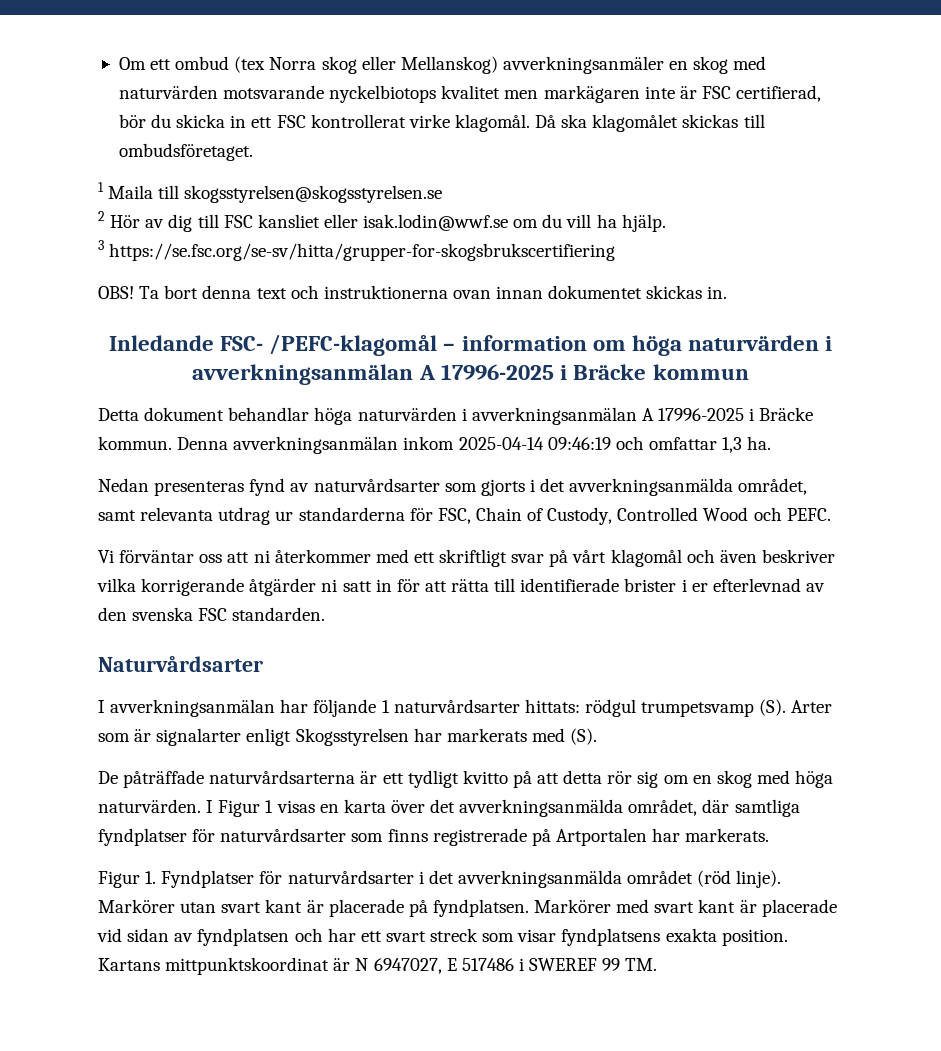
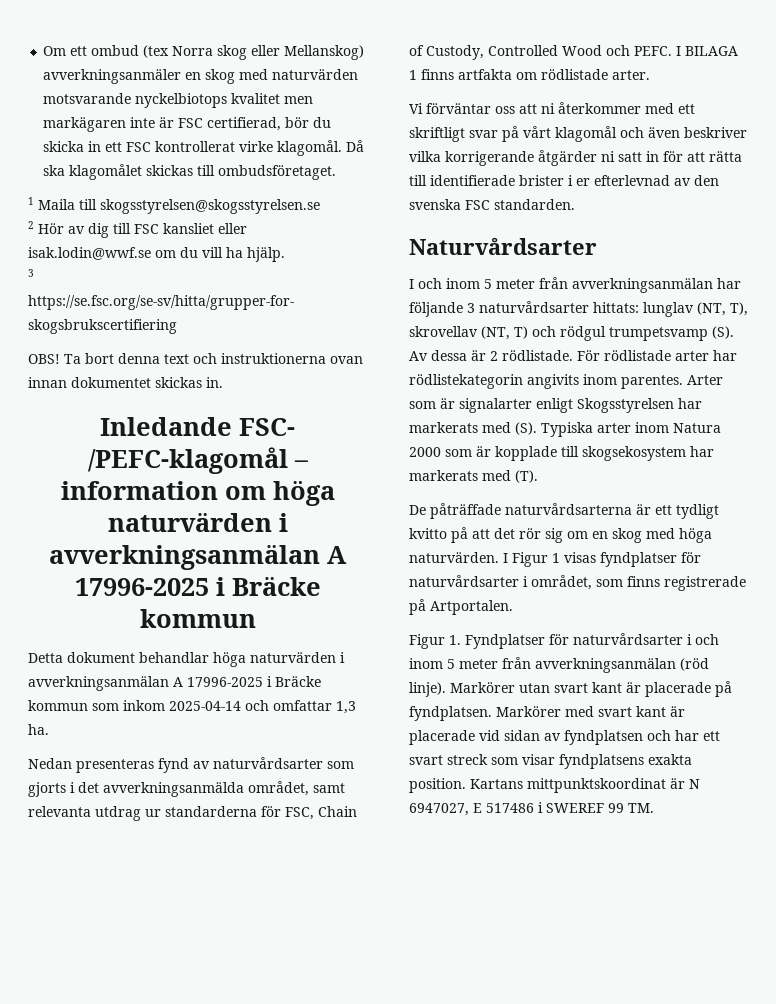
[98,436,399,454] kommun. Denna avverkningsanmälan -> [28,700,119,711] kommun som
[547,437,611,450] 09:46:19 -> (241, 706) none
(831, 514) none -> [676,46,738,56] [409,69,650,80] I BILAGA 1 finns artfakta om rödlistade arter.
(105, 706) none -> [418,277,568,289] och inom 5 meter från
[381,700,390,713] 1 -> [467,303,475,313] 3
[584,699,787,717] rödgul trumpetsvamp (S). -> [643,302,748,317] [409,326,734,341] [409,350,737,361] [409,374,683,389] lunglav (NT, T), skrovellav (NT, T) och rödgul trumpetsvamp (S). Av dessa är 2 rödlistade. För rödlistade arter har rödlistekategorin angivits inom parentes.
(598, 736) none -> [541,422,721,437] [409,446,714,461] [409,470,538,483] Typiska arter inom Natura 2000 som är kopplade till skogsekosystem har markerats med (T).
[563,770,603,784] detta -> [494,528,515,539] det
[319,799,800,817] en karta över det avverkningsanmälda området, där samtliga -> (596, 557) none
(347, 835) none -> [523,575,592,590] i området,
[555,828,770,846] Artportalen har markerats. -> [430,600,513,615] Artportalen.
[428,870,694,888] det avverkningsanmälda området -> [695,634,719,645] [409,657,676,673] och inom 5 meter från avverkningsanmälan

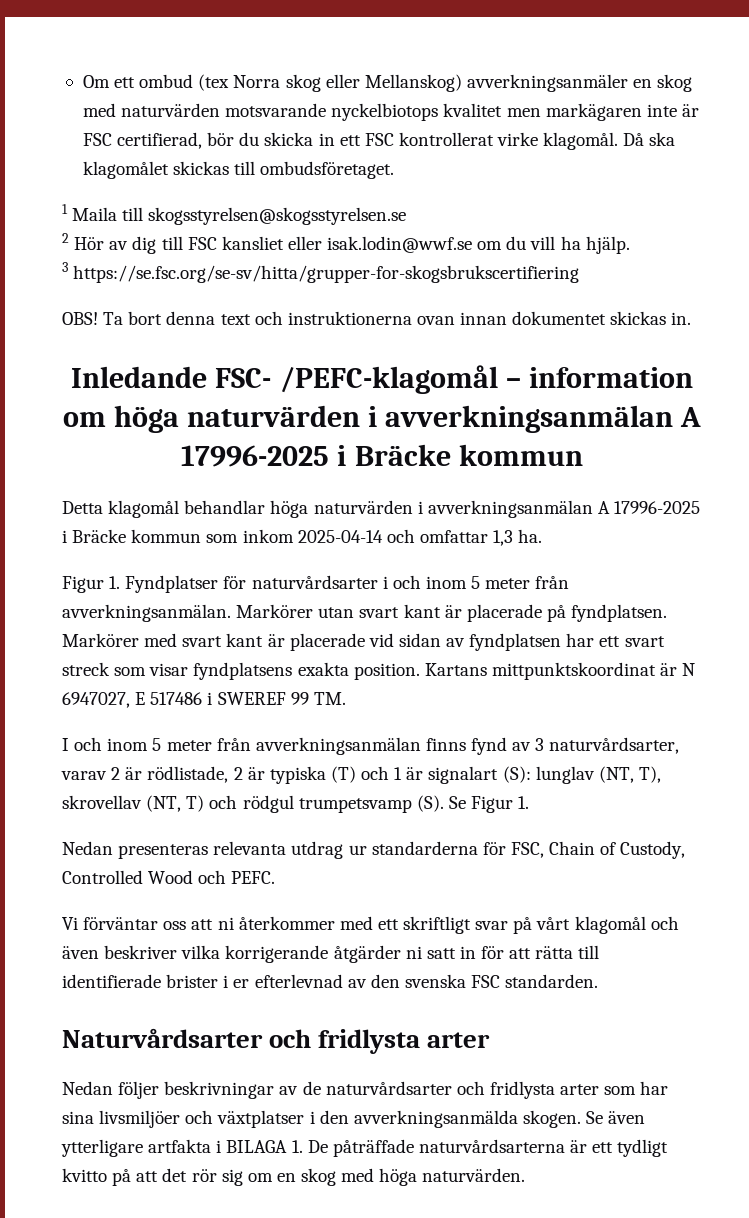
[67,652,135,663] dokument -> [108,500,180,518] klagomål
[28,757,354,773] [28,781,345,797] Nedan presenteras fynd av naturvårdsarter som gjorts i det avverkningsanmälda området, samt -> [62,575,570,593] [62,604,668,622] [62,633,665,651] [62,662,696,680] [62,692,346,708] [62,737,680,755] [61,766,661,784] [62,795,530,813] [62,841,209,859] Figur 1. Fyndplatser för naturvårdsarter i och inom 5 meter från avverkningsanmälan. Markörer utan svart kant är placerade på fyndplatsen. Markörer med svart kant är placerade vid sidan av fyndplatsen har ett svart streck som visar fyndplatsens exakta position. Kartans mittpunktskoordinat är N 6947027, E 517486 i SWEREF 99 TM. // I och inom 5 meter från avverkningsanmälan finns fynd av 3 naturvårdsarter, varav 2 är rödlistade, 2 är typiska (T) och 1 är signalart (S): lunglav (NT, T), skrovellav (NT, T) och rödgul trumpetsvamp (S). Se Figur 1. // Nedan presenteras
[676,46,738,56] [409,69,650,80] I BILAGA 1 finns artfakta om rödlistade arter. -> (276, 877) none
[409,277,741,293] [409,301,748,317] [409,326,734,341] [409,350,737,361] [409,374,723,389] [409,398,702,413] [409,422,721,437] [409,446,714,461] [409,470,538,483] // I och inom 5 meter från avverkningsanmälan har följande 3 naturvårdsarter hittats: lunglav (NT, T), skrovellav (NT, T) och rödgul trumpetsvamp (S). Av dessa är 2 rödlistade. För rödlistade arter har rödlistekategorin angivits inom parentes. Arter som är signalarter enligt Skogsstyrelsen har markerats med (S). Typiska arter inom Natura 2000 som är kopplade till skogsekosystem har markerats med (T). // -> [269,1029,491,1054] [62,1081,669,1099] [62,1110,646,1128] [61,1139,303,1157] och fridlysta arter // Nedan följer beskrivningar av de naturvårdsarter och fridlysta arter som har sina livsmiljöer och växtplatser i den avverkningsanmälda skogen. Se även ytterligare artfakta i BILAGA 1.
[503,552,701,567] [409,575,746,591] [409,599,513,615] [409,633,719,649] [409,657,709,673] [409,681,732,697] [409,706,685,721] [409,730,720,745] [409,754,692,769] [409,778,700,793] [409,802,654,816] I Figur 1 visas fyndplatser för naturvårdsarter i området, som finns registrerade på Artportalen. // Figur 1. Fyndplatser för naturvårdsarter i och inom 5 meter från avverkningsanmälan (röd linje). Markörer utan svart kant är placerade på fyndplatsen. Markörer med svart kant är placerade vid sidan av fyndplatsen och har ett svart streck som visar fyndplatsens exakta position. Kartans mittpunktskoordinat är N 6947027, E 517486 i SWEREF 99 TM. -> (526, 1175) none

